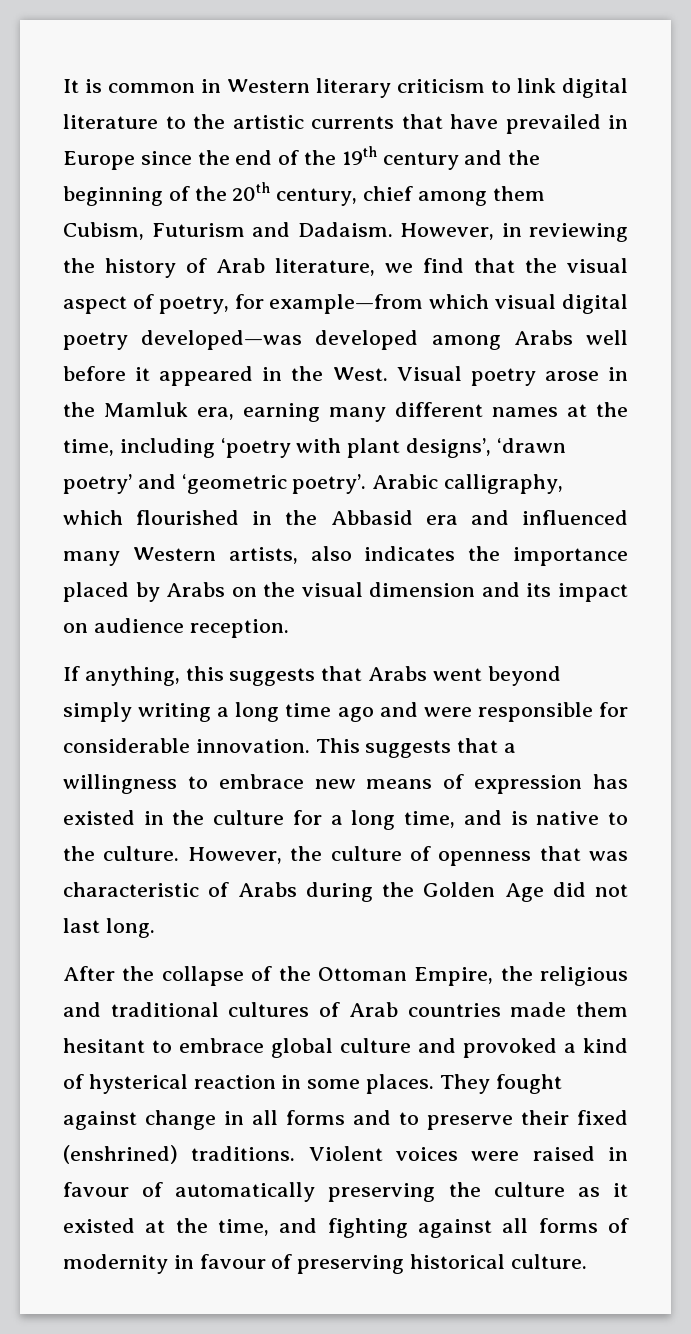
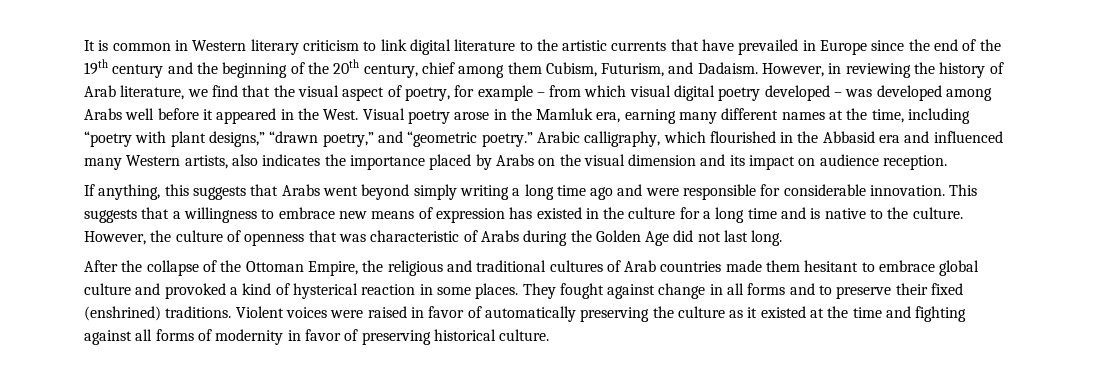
[151,223,245,237] Futurism -> [601,63,665,77] Futurism,
[269,294,424,314] example—from -> [477,85,582,101] example – from
[141,330,303,350] developed—was -> [764,85,873,101] developed – was
[220,438,291,458] ‘poetry -> [84,131,132,147] “poetry
[406,438,566,458] [63,474,367,494] designs’, ‘drawn poetry’ and ‘geometric poetry’. -> [208,131,533,147] designs,” “drawn poetry,” and “geometric poetry.”
[404,811,456,828] time, -> [747,208,777,219] time
[63,1182,129,1197] favour -> [428,306,465,318] favor
[218,1219,269,1236] time, -> [852,307,882,318] time
[199,1254,266,1269] favour -> [304,329,341,341] favor

